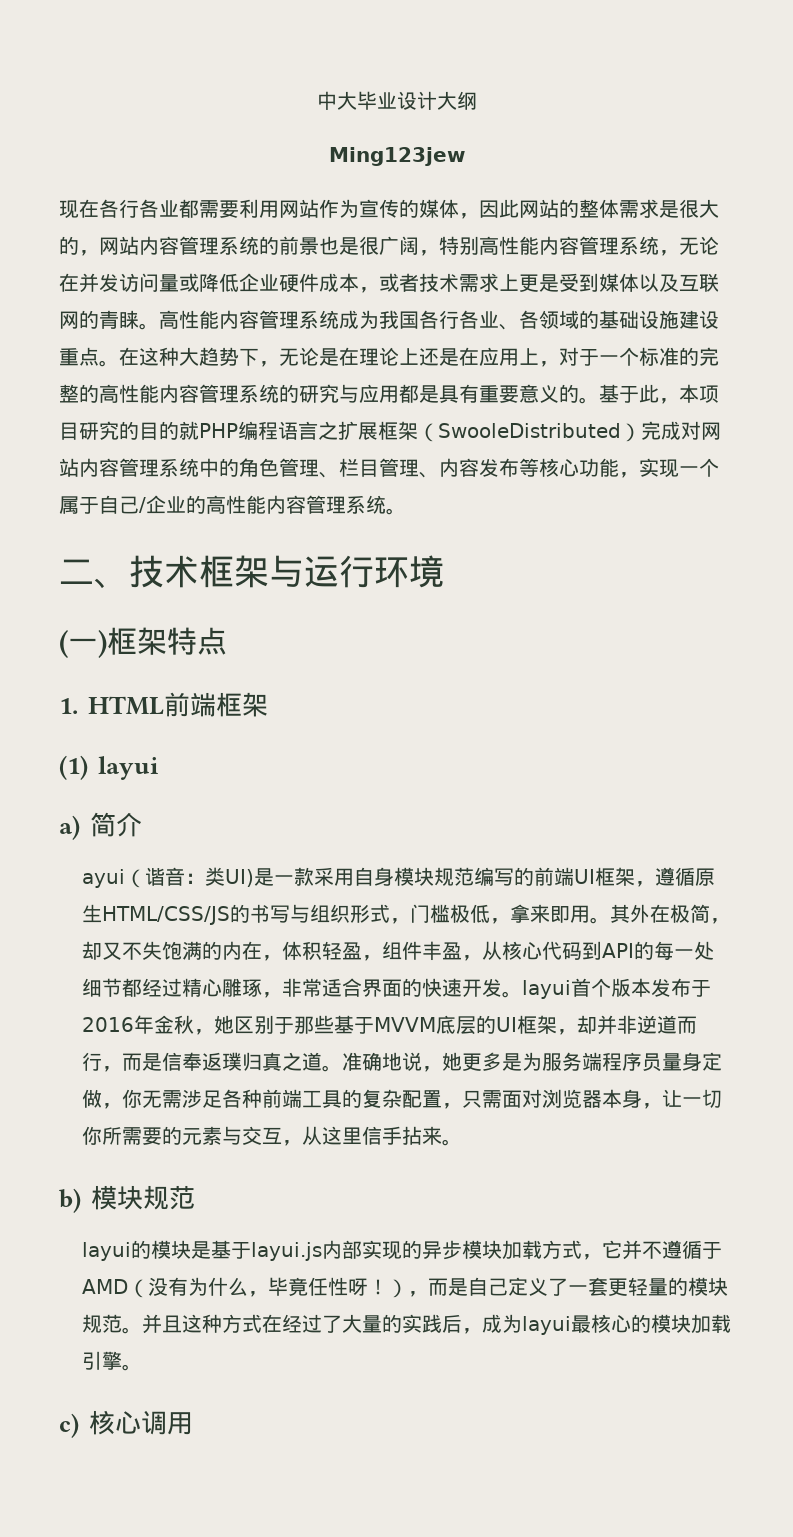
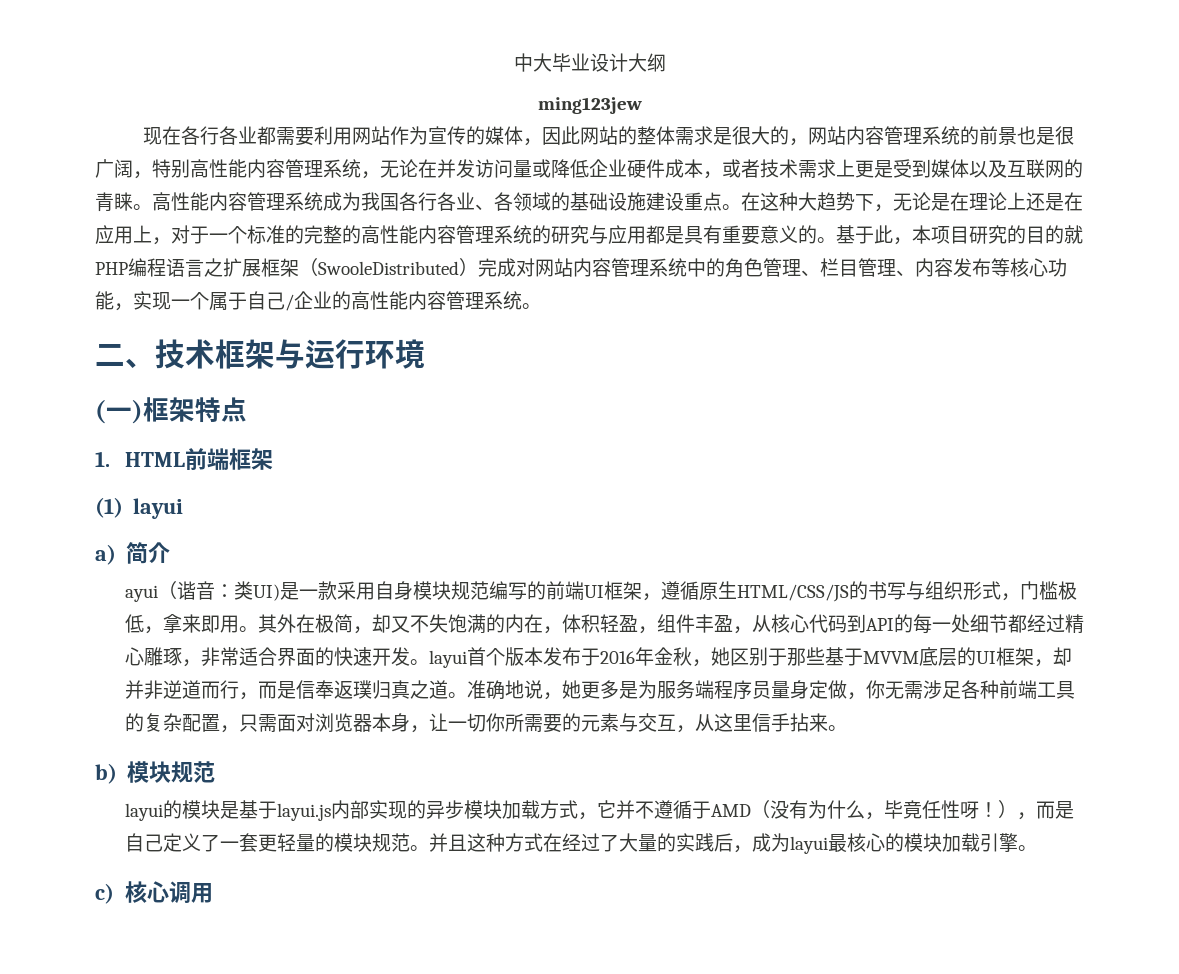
[328,147,465,166] Ming123jew -> [537,97,642,114] ming123jew

